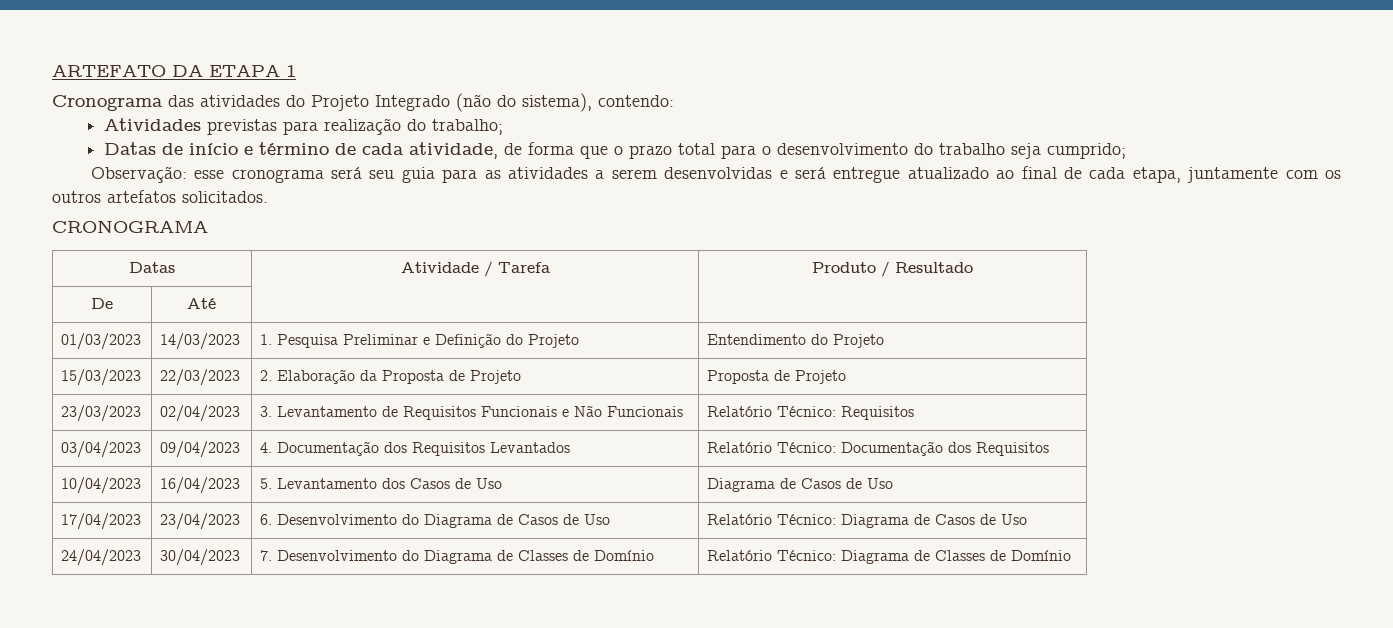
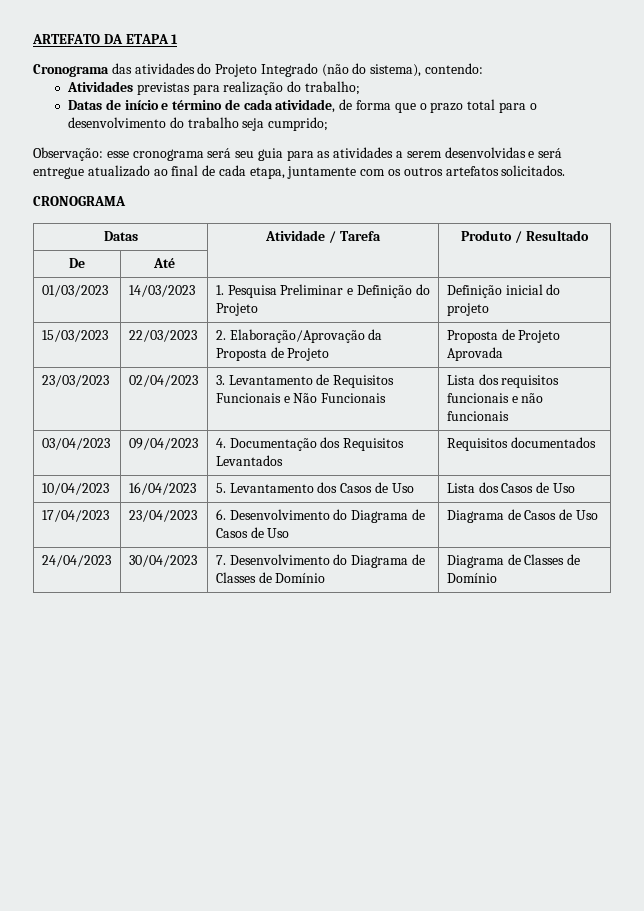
[707,334,885,348] Entendimento do Projeto -> [446,284,561,298] [446,303,489,316] Definição inicial do projeto
[277,369,356,384] Elaboração -> [229,329,365,343] Elaboração/Aprovação
(847, 377) none -> [446,347,503,361] Aprovada
[707,406,915,420] Relatório Técnico: Requisitos -> [446,374,560,388] [446,393,544,403] [446,411,509,421] Lista dos requisitos funcionais e não funcionais
[707,441,1050,456] Relatório Técnico: Documentação dos Requisitos -> [446,437,596,451] Requisitos documentados
[707,478,797,492] Diagrama de -> [446,482,499,493] Lista dos
[707,514,837,525] Relatório Técnico: -> (290, 533) none
[707,550,837,561] Relatório Técnico: -> (326, 578) none

